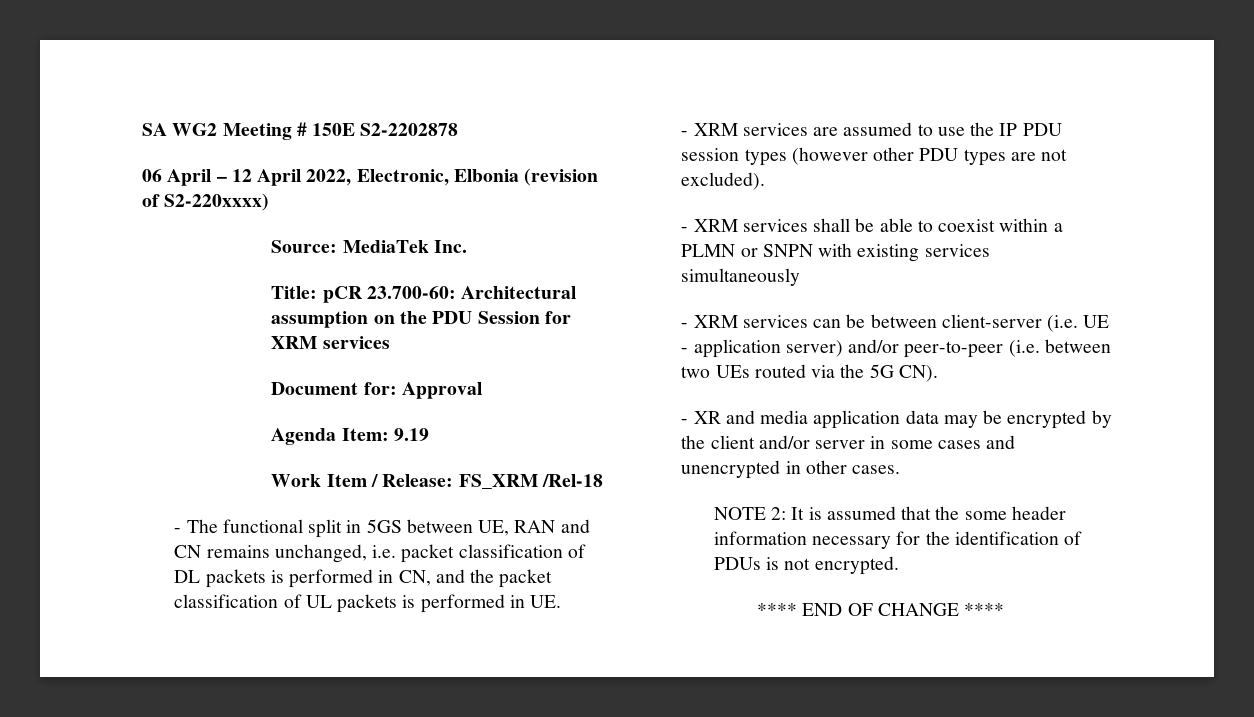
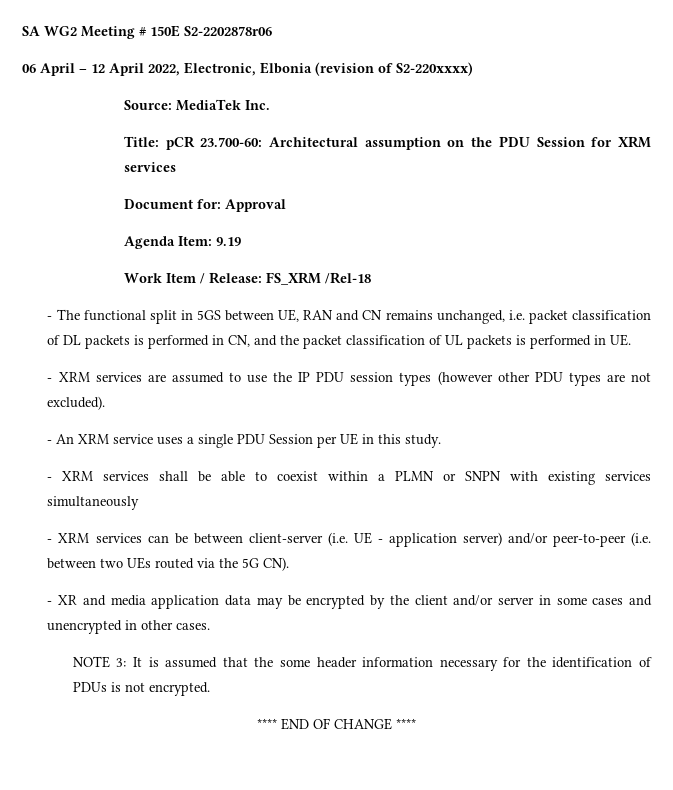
[360,123,459,136] S2-2202878 -> [184,26,272,36] S2-2202878r06
(766, 181) none -> [47,433,442,448] // - An XRM service uses a single PDU Session per UE in this study.
[770,507,786,520] 2: -> [116,658,127,667] 3:

